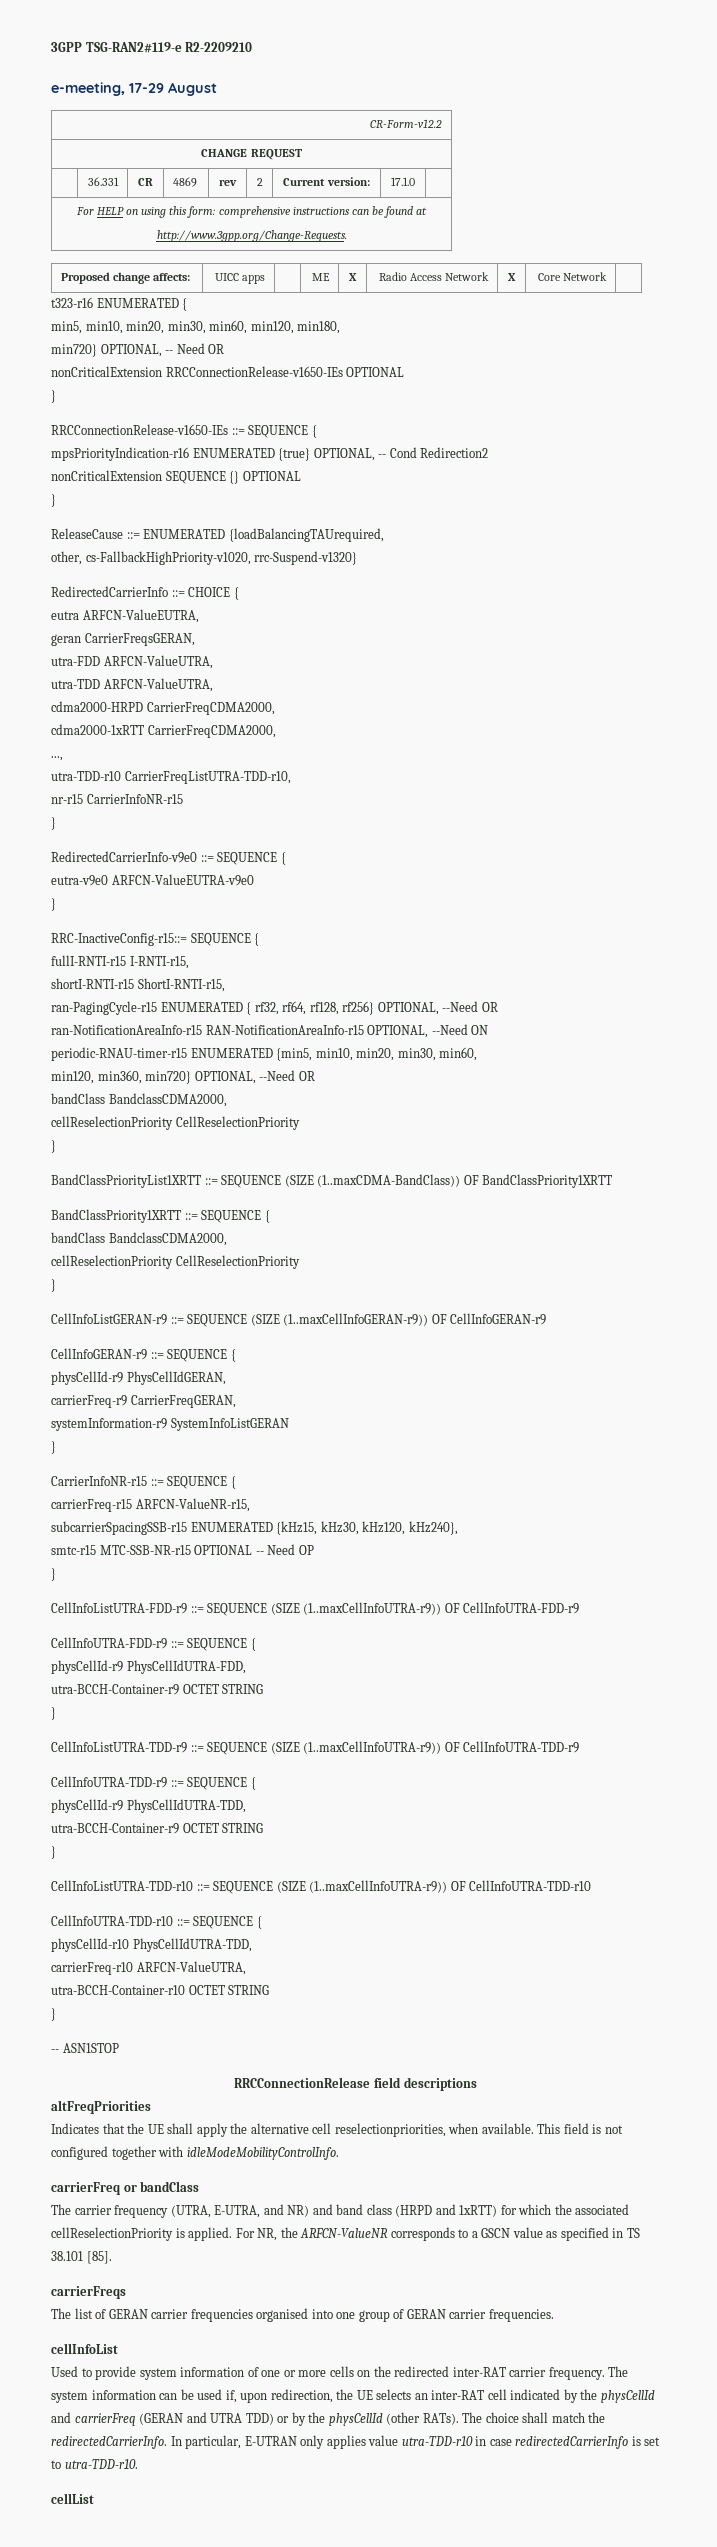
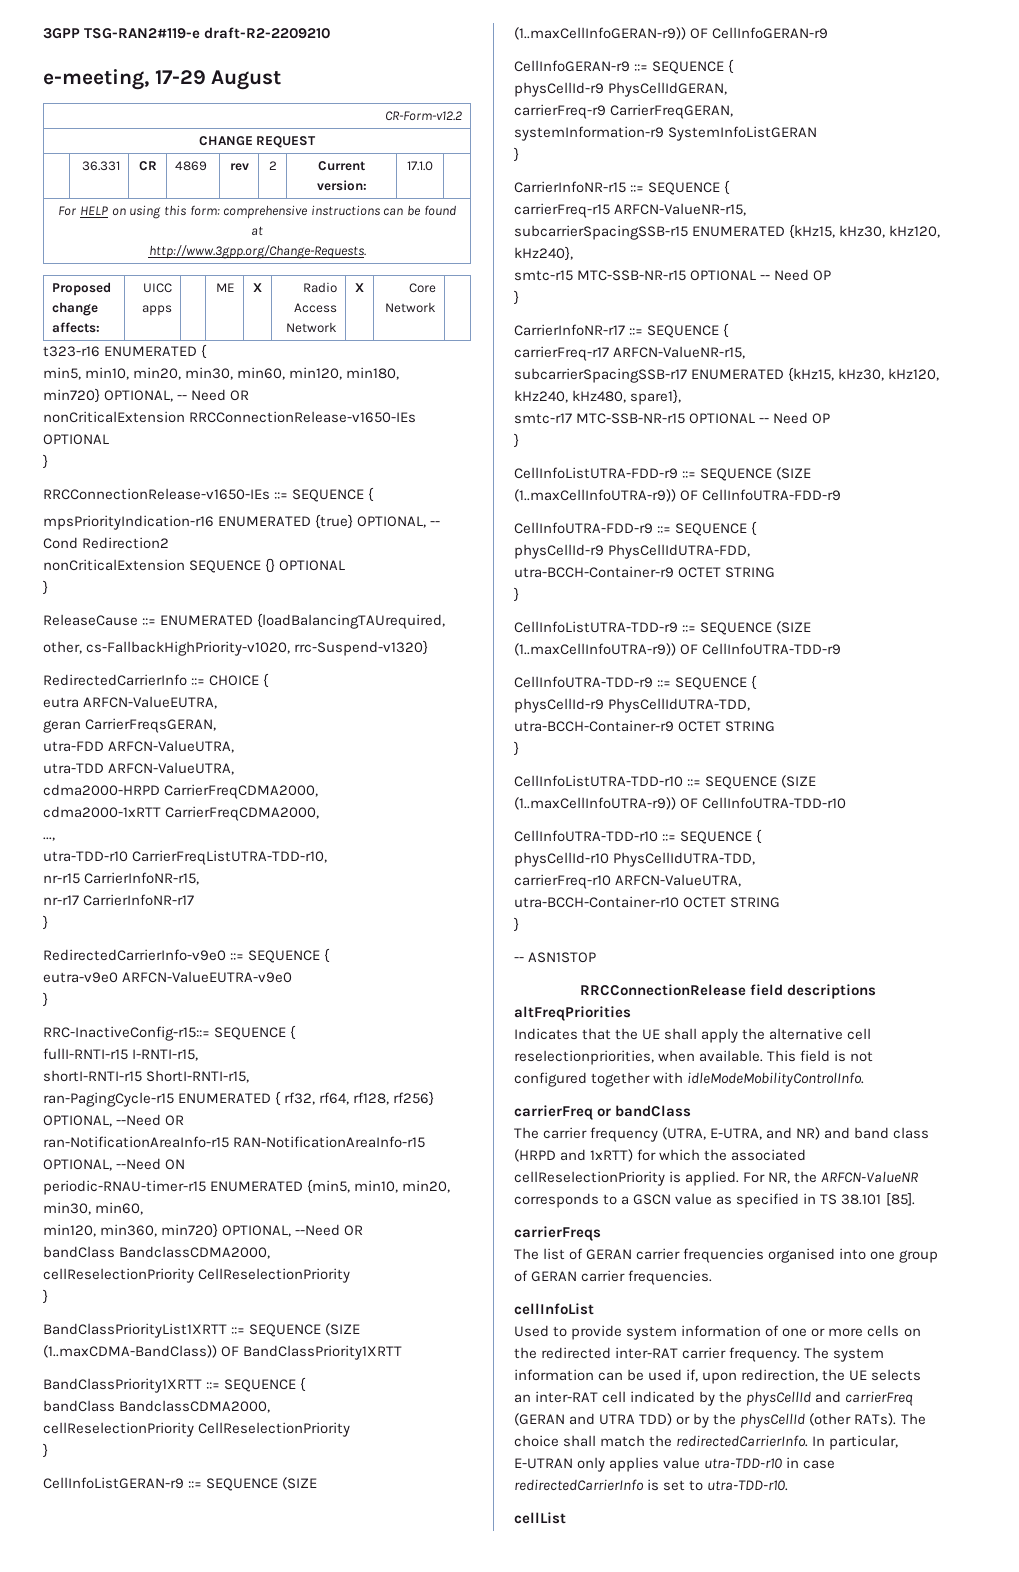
[185,42,253,52] R2-2209210 -> [204,27,331,39] draft-R2-2209210
[86,794,183,804] CarrierInfoNR-r15 -> [84,872,200,885] [43,894,195,906] CarrierInfoNR-r15, // nr-r17 CarrierInfoNR-r17
(56, 1574) none -> [514,323,730,338] [514,346,746,361] [514,367,940,383] [514,389,682,405] [514,412,831,424] [514,433,519,448] // CarrierInfoNR-r17 ::= SEQUENCE { // carrierFreq-r17 ARFCN-ValueNR-r15, // subcarrierSpacingSSB-r17 ENUMERATED {kHz15, kHz30, kHz120, kHz240, kHz480, spare1}, // smtc-r17 MTC-SSB-NR-r15 OPTIONAL -- Need OP // }

